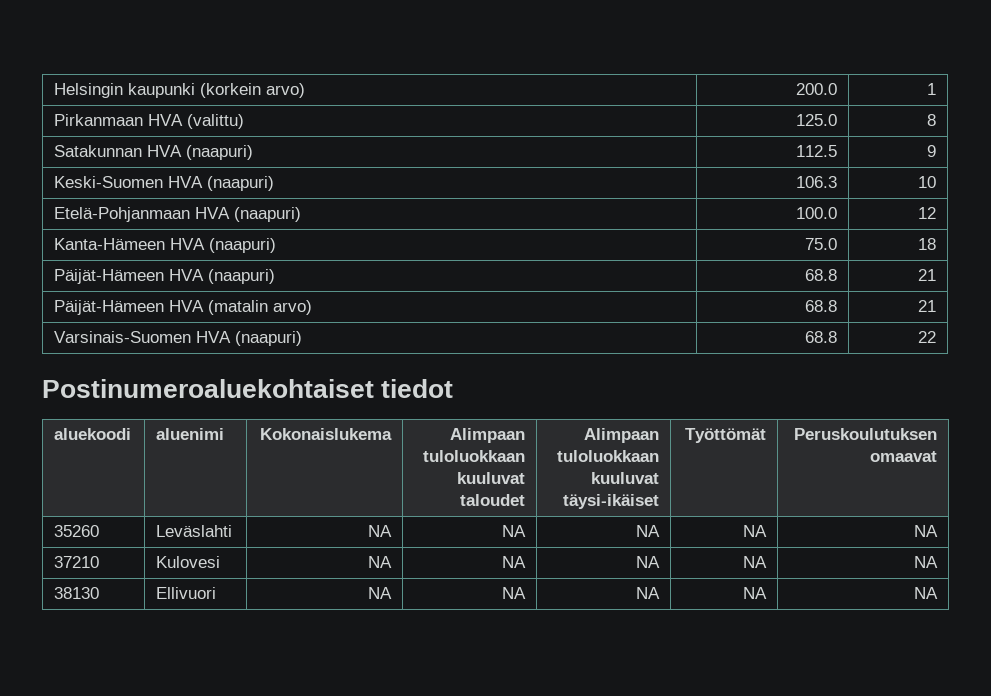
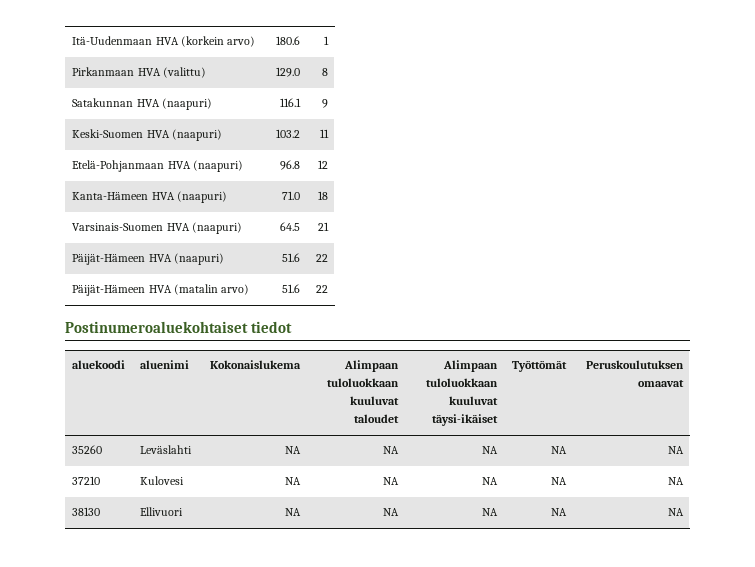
[54,83,196,98] Helsingin kaupunki -> [72,36,179,45] Itä-Uudenmaan HVA
[795,83,837,95] 200.0 -> [275,36,300,45] 180.6
[795,114,837,126] 125.0 -> [275,67,300,77] 129.0
[795,145,837,157] 112.5 -> [279,98,301,107] 116.1
[795,176,837,188] [917,176,936,188] 106.3 | 10 -> [275,129,300,138] [319,129,329,138] 103.2 | 11
[795,207,837,219] 100.0 -> [279,160,300,170] 96.8
[804,238,837,250] 75.0 -> [281,191,300,200] 71.0
(936, 244) none -> [72,222,242,234] [279,222,300,231] [317,222,329,231] // Varsinais-Suomen HVA (naapuri) | 64.5 | 21
[804,269,837,281] [917,269,936,281] 68.8 | 21 -> [281,253,300,262] [315,254,328,262] 51.6 | 22
[804,300,837,312] [917,300,936,312] [54,331,303,346] [804,331,837,343] 68.8 | 21 // Varsinais-Suomen HVA (naapuri) | 68.8 -> [281,284,300,293] 51.6

